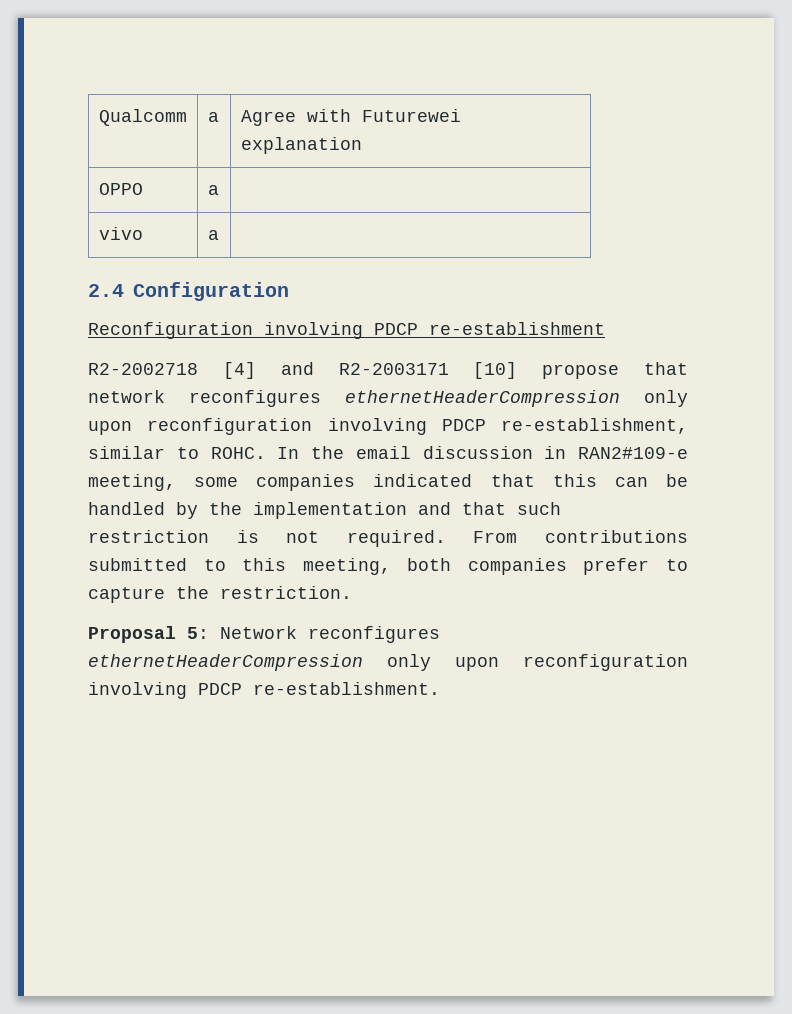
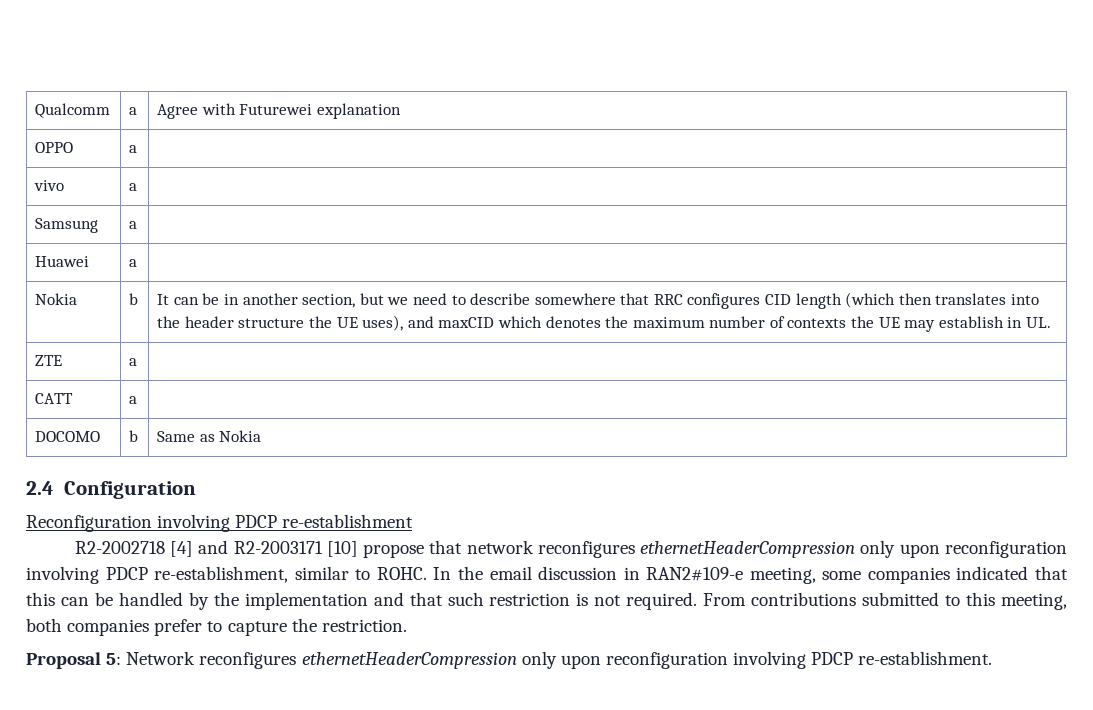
(219, 235) none -> [35,218,99,233] [129,221,138,229] [35,256,90,267] [129,259,138,267] [35,293,78,305] [129,293,139,305] [157,292,1040,309] [157,315,1052,332] [35,355,63,366] [129,358,138,366] [35,393,74,404] [129,396,138,404] [35,431,101,442] [129,430,139,442] [157,430,262,442] // Samsung | a | // Huawei | a | // Nokia | b | It can be in another section, but we need to describe somewhere that RRC configures CID length (which then translates into the header structure the UE uses), and maxCID which denotes the maximum number of contexts the UE may establish in UL. // ZTE | a | // CATT | a | // DOCOMO | b | Same as Nokia

